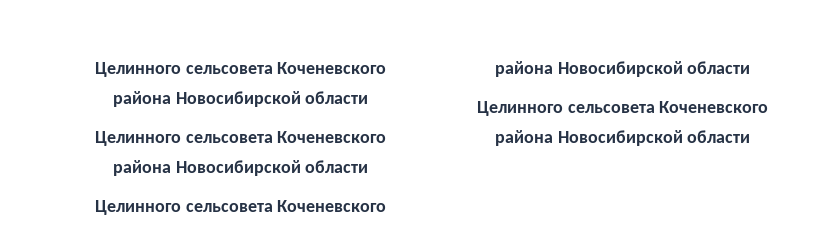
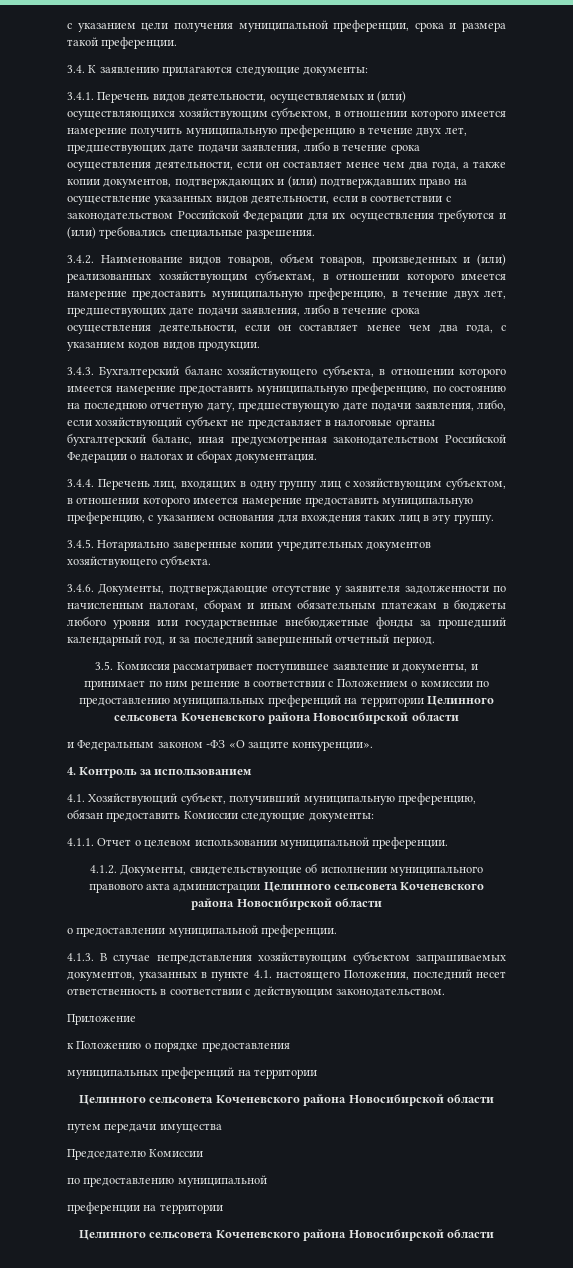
[94,62,387,77] [112,91,369,107] [94,131,387,146] [112,160,369,176] [94,200,387,215] [494,61,751,77] Целинного сельсовета Коченевского района Новосибирской области // Целинного сельсовета Коченевского района Новосибирской области // Целинного сельсовета Коченевского района Новосибирской области -> [67,20,506,32] [67,37,178,49] [67,65,368,76] [67,91,407,103] [67,107,506,120] [67,125,467,137] [67,141,420,154] [67,161,506,171] [67,176,467,188] [67,195,451,205] [67,209,506,222] [67,226,316,239] [67,253,506,266] [67,270,506,283] [67,288,507,300] [67,304,420,317] [67,324,506,334] [67,341,261,351] [67,365,506,378] [67,383,506,395] [67,399,506,412] [67,416,435,429] [67,433,506,446] [67,450,317,463] [67,477,506,490] [67,497,474,507] [67,512,494,524] [67,539,431,551] [67,555,212,568] [67,583,506,595] [67,599,506,612] [67,616,506,629] [67,634,435,646] [95,661,478,673] [84,679,489,690] [79,695,494,707] [114,712,459,724] [67,740,374,751] [67,767,253,778] [67,792,476,805] [67,809,374,822] [67,837,449,849] [90,863,483,876] [88,882,485,893] [191,898,382,910] [67,925,338,937] [67,951,506,964] [67,969,506,981] [67,986,445,998] [67,1014,136,1025] [67,1041,290,1052] [67,1067,318,1079] [79,1094,494,1106] [67,1123,222,1133] [67,1149,204,1160] [67,1175,267,1187] [67,1202,223,1214] с указанием цели получения муниципальной преференции, срока и размера такой преференции. // 3.4. К заявлению прилагаются следующие документы: // 3.4.1. Перечень видов деятельности, осуществляемых и (или) осуществляющихся хозяйствующим субъектом, в отношении которого имеется намерение получить муниципальную преференцию в течение двух лет, предшествующих дате подачи заявления, либо в течение срока осуществления деятельности, если он составляет менее чем два года, а также копии документов, подтверждающих и (или) подтверждавших право на осуществление указанных видов деятельности, если в соответствии с законодательством Российской Федерации для их осуществления требуются и (или) требовались специальные разрешения. // 3.4.2. Наименование видов товаров, объем товаров, произведенных и (или) реализованных хозяйствующим субъектам, в отношении которого имеется намерение предоставить муниципальную преференцию, в течение двух лет, предшествующих дате подачи заявления, либо в течение срока осуществления деятельности, если он составляет менее чем два года, с указанием кодов видов продукции. // 3.4.3. Бухгалтерский баланс хозяйствующего субъекта, в отношении которого имеется намерение предоставить муниципальную преференцию, по состоянию на последнюю отчетную дату, предшествующую дате подачи заявления, либо, если хозяйствующий субъект не представляет в налоговые органы бухгалтерский баланс, иная предусмотренная законодательством Российской Федерации о налогах и сборах документация. // 3.4.4. Перечень лиц, входящих в одну группу лиц с хозяйствующим субъектом, в отношении которого имеется намерение предоставить муниципальную преференцию, с указанием основания для вхождения таких лиц в эту группу. // 3.4.5. Нотариально заверенные копии учредительных документов хозяйствующего субъекта. // 3.4.6. Документы, подтверждающие отсутствие у заявителя задолженности по начисленным налогам, сборам и иным обязательным платежам в бюджеты любого уровня или государственные внебюджетные фонды за прошедший календарный год, и за последний завершенный отчетный период. // 3.5. Комиссия рассматривает поступившее заявление и документы, и принимает по ним решение в соответствии с Положением о комиссии по предоставлению муниципальных преференций на территории Целинного сельсовета Коченевского района Новосибирской области // и Федеральным законом -ФЗ «О защите конкуренции». // 4. Контроль за использованием // 4.1. Хозяйствующий субъект, получивший муниципальную преференцию, обязан предоставить Комиссии следующие документы: // 4.1.1. Отчет о целевом использовании муниципальной преференции. // 4.1.2. Документы, свидетельствующие об исполнении муниципального правового акта администрации Целинного сельсовета Коченевского района Новосибирской области // о предоставлении муниципальной преференции. // 4.1.3. В случае непредставления хозяйствующим субъектом запрашиваемых документов, указанных в пункте 4.1. настоящего Положения, последний несет ответственность в соответствии с действующим законодательством. // Приложение // к Положению о порядке предоставления // муниципальных преференций на территории // Целинного сельсовета Коченевского района Новосибирской области // путем передачи имущества // Председателю Комиссии // по предоставлению муниципальной // преференции на территории

